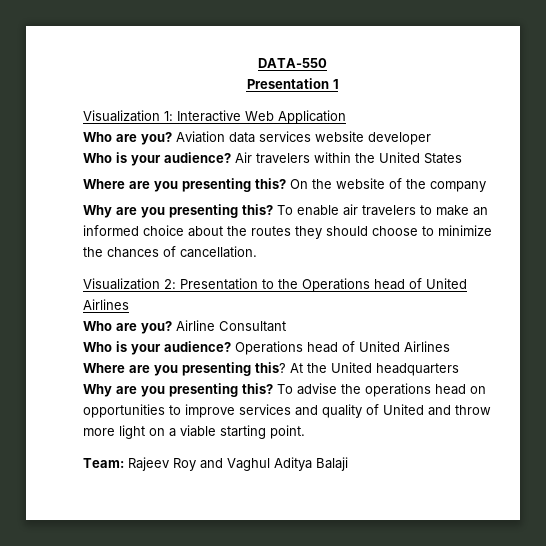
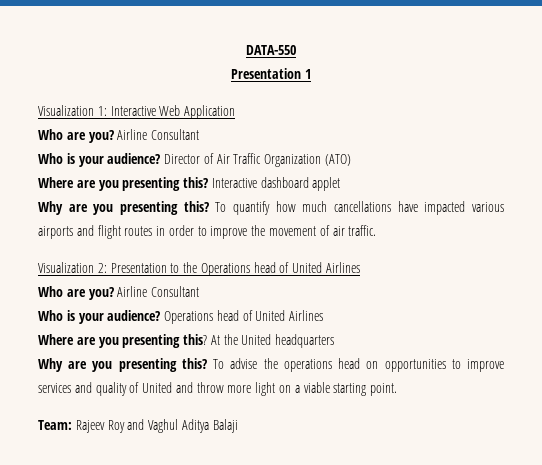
[176,131,431,145] [83,152,462,166] [83,178,486,192] [83,204,488,218] [83,225,492,239] [83,246,257,258] Aviation data services website developer // Who is your audience? Air travelers within the United States // Where are you presenting this? On the website of the company // Why are you presenting this? To enable air travelers to make an informed choice about the routes they should choose to minimize the chances of cancellation. -> [117,129,200,140] [38,153,352,167] [38,177,341,191] [38,201,504,215] [38,225,377,239] Airline Consultant // Who is your audience? Director of Air Traffic Organization (ATO) // Where are you presenting this? Interactive dashboard applet // Why are you presenting this? To quantify how much cancellations have impacted various airports and flight routes in order to improve the movement of air traffic.

